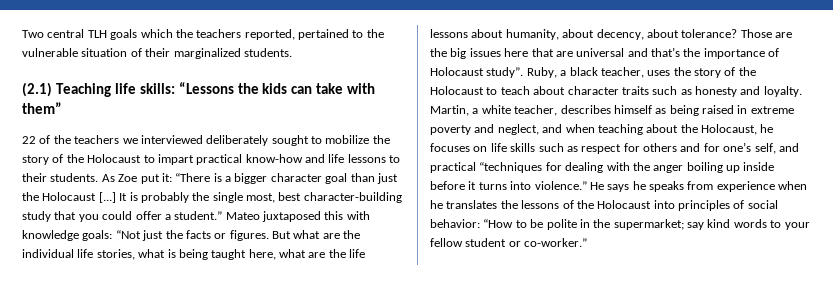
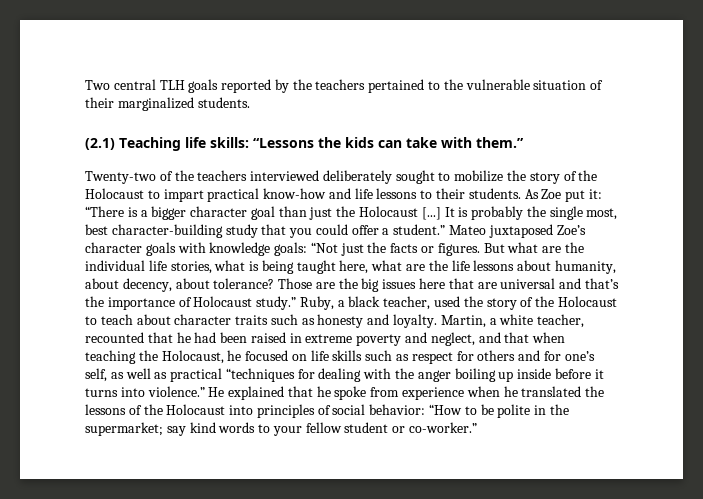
[140,29,295,40] which the teachers reported, -> [221,79,366,93] reported by the teachers
[22,102,62,114] [22,136,36,144] them” // 22 -> [476,137,524,148] [85,171,156,184] them.” // Twenty-two
[122,138,138,144] we -> (248, 175) none
[324,211,344,220] this -> [556,225,586,235] [85,242,176,256] Zoe’s character goals
[486,67,524,78] study”. -> [256,296,297,310] study.”
[647,70,671,76] uses -> [434,296,461,307] used
[560,105,699,116] describes himself as being -> [85,332,248,343] recounted that he had been
(563, 128) none -> [504,332,530,343] that
[646,124,679,133] about -> (136, 357) none
[430,143,470,152] focuses -> [245,350,289,361] focused
[778,143,799,152] and -> [110,368,168,379] as well as
[607,181,684,192] says he speaks -> [228,386,367,400] explained that he spoke
[446,200,498,209] translates -> [521,386,582,397] translated

